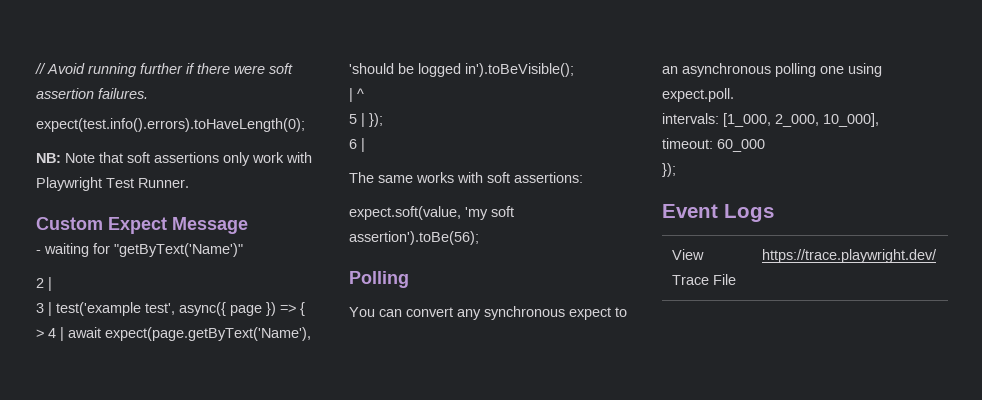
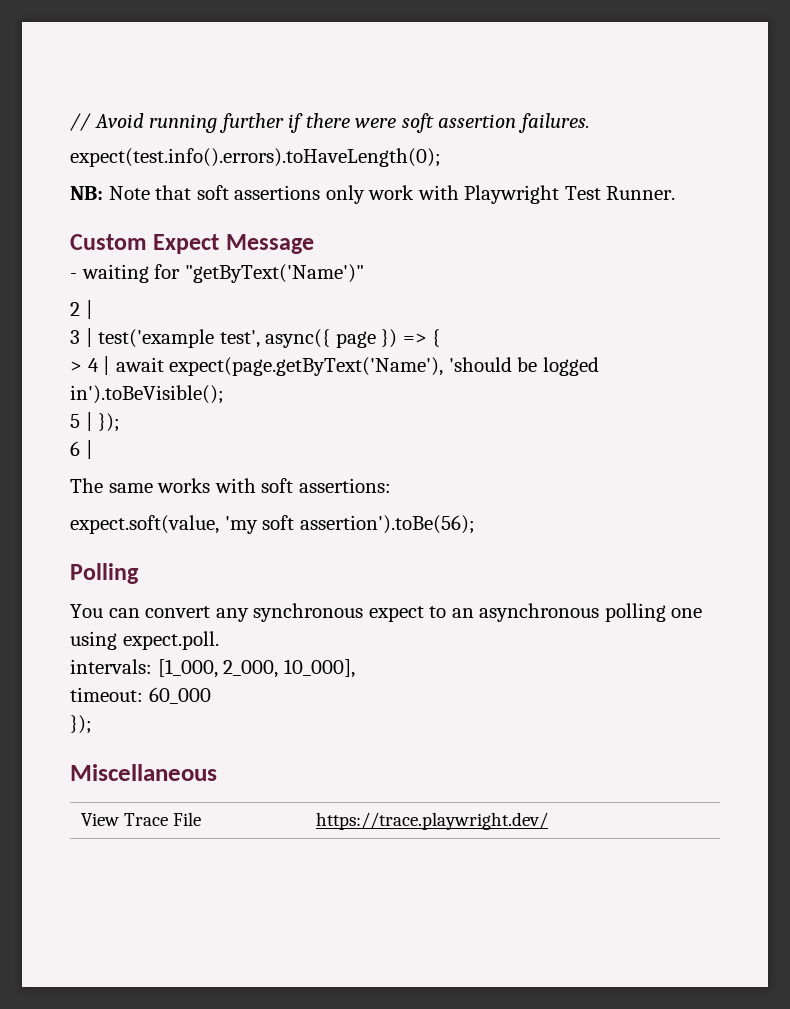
[349,88,364,102] // | ^ -> (224, 394) none
[662,204,774,222] Event Logs -> [70,764,217,781] Miscellaneous

